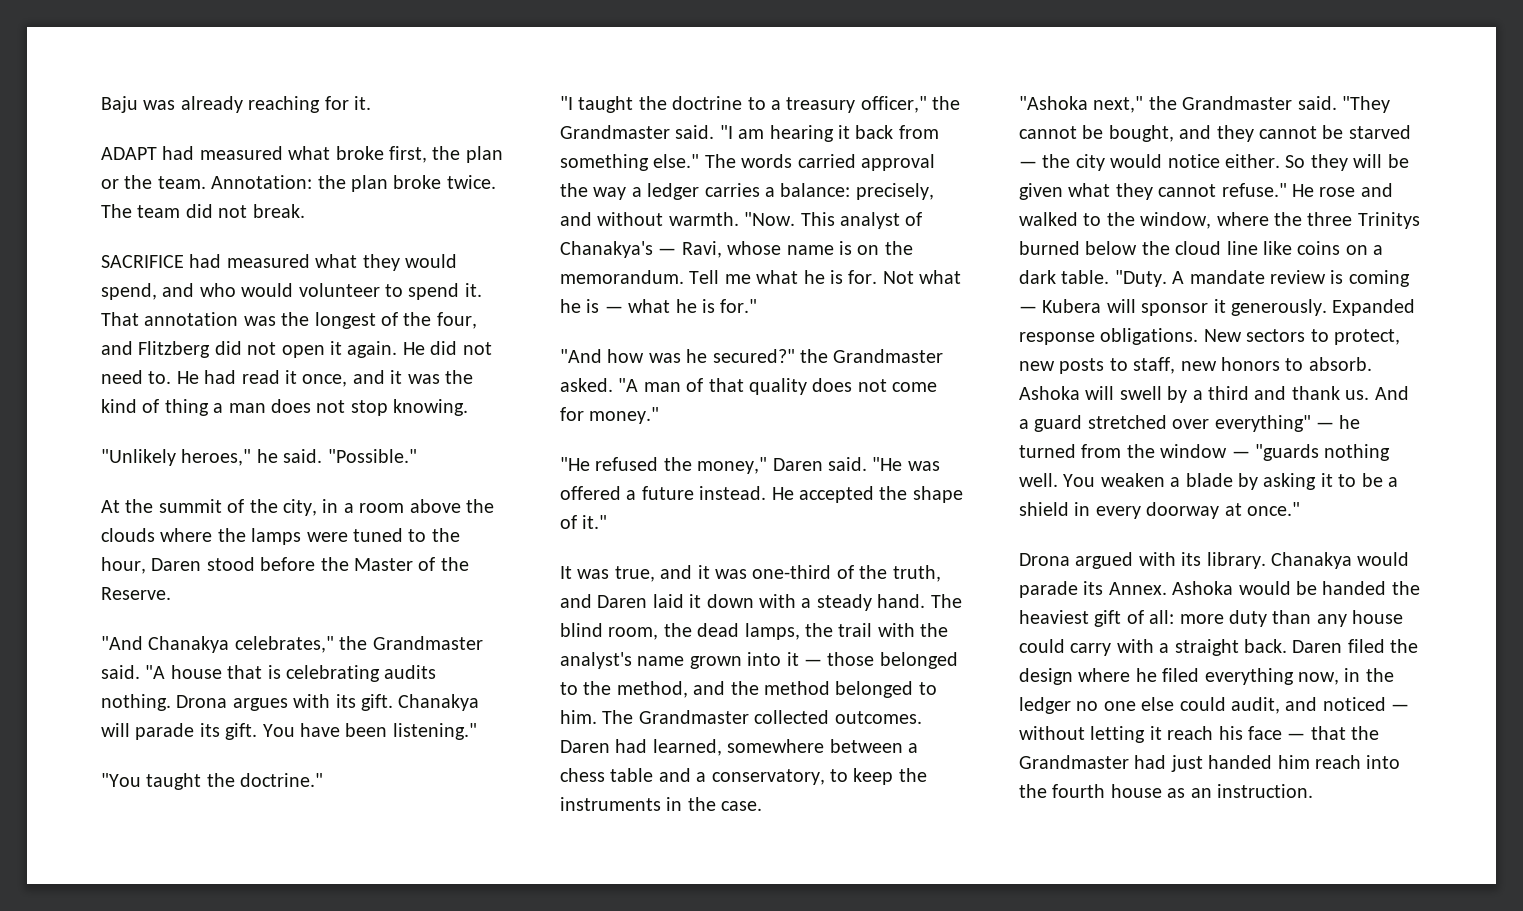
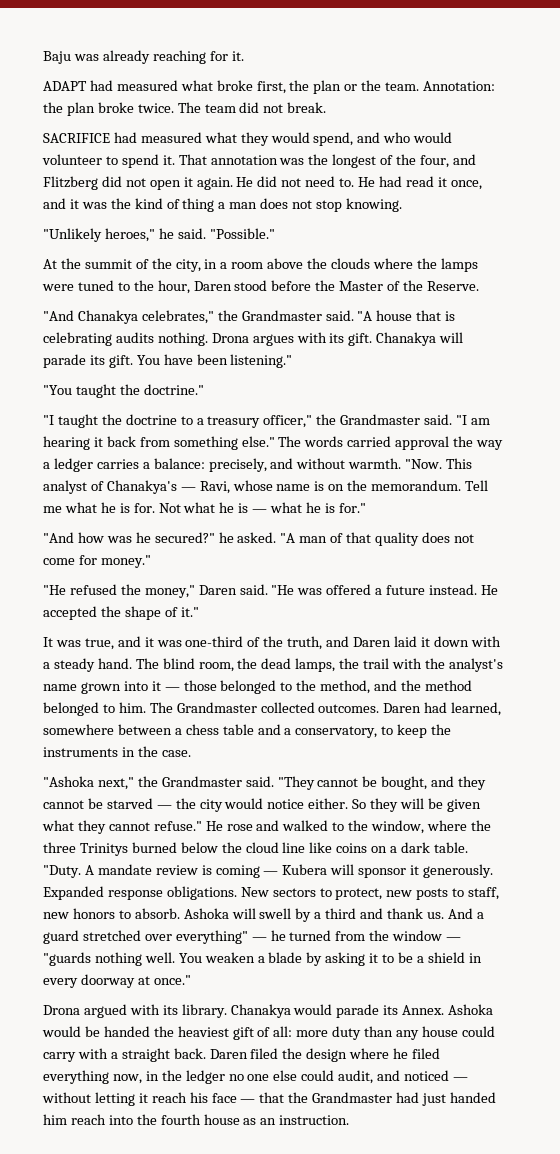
[800,349,944,363] the Grandmaster -> [218,532,234,543] he

